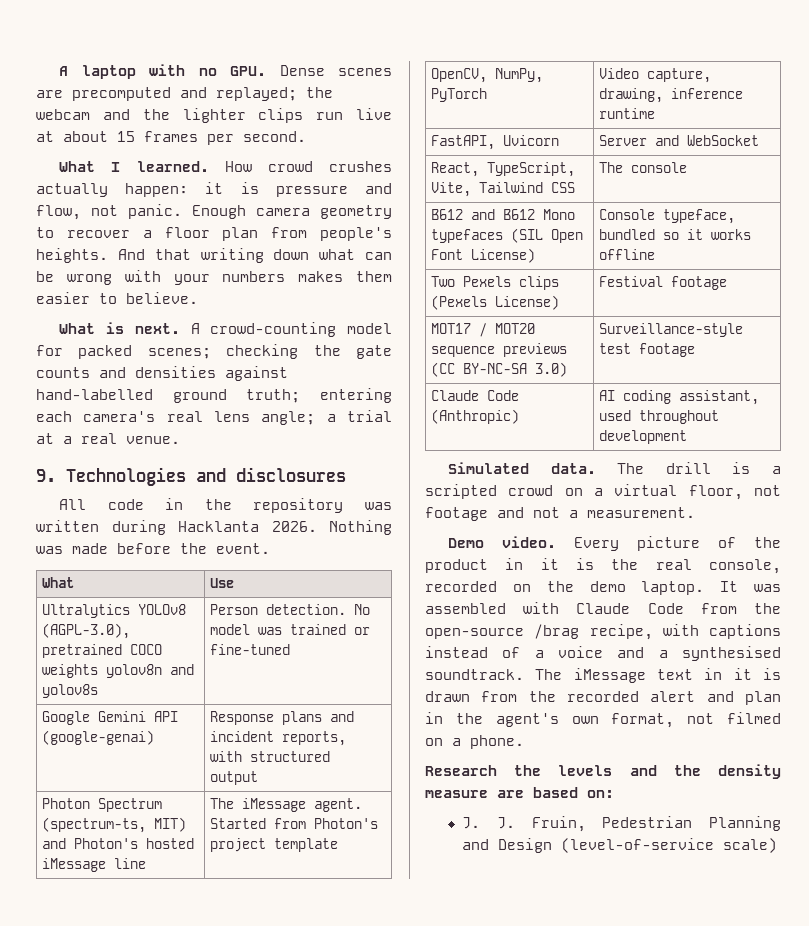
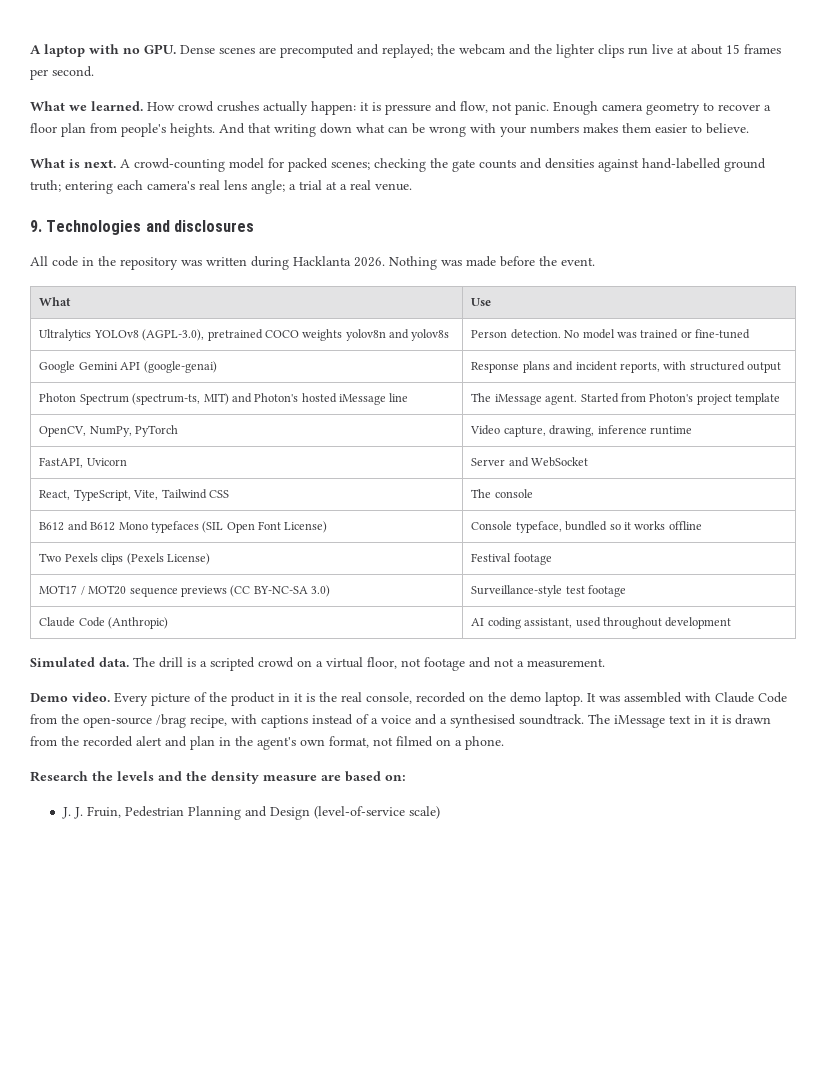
[111,162,121,172] I -> [69,105,87,111] we

